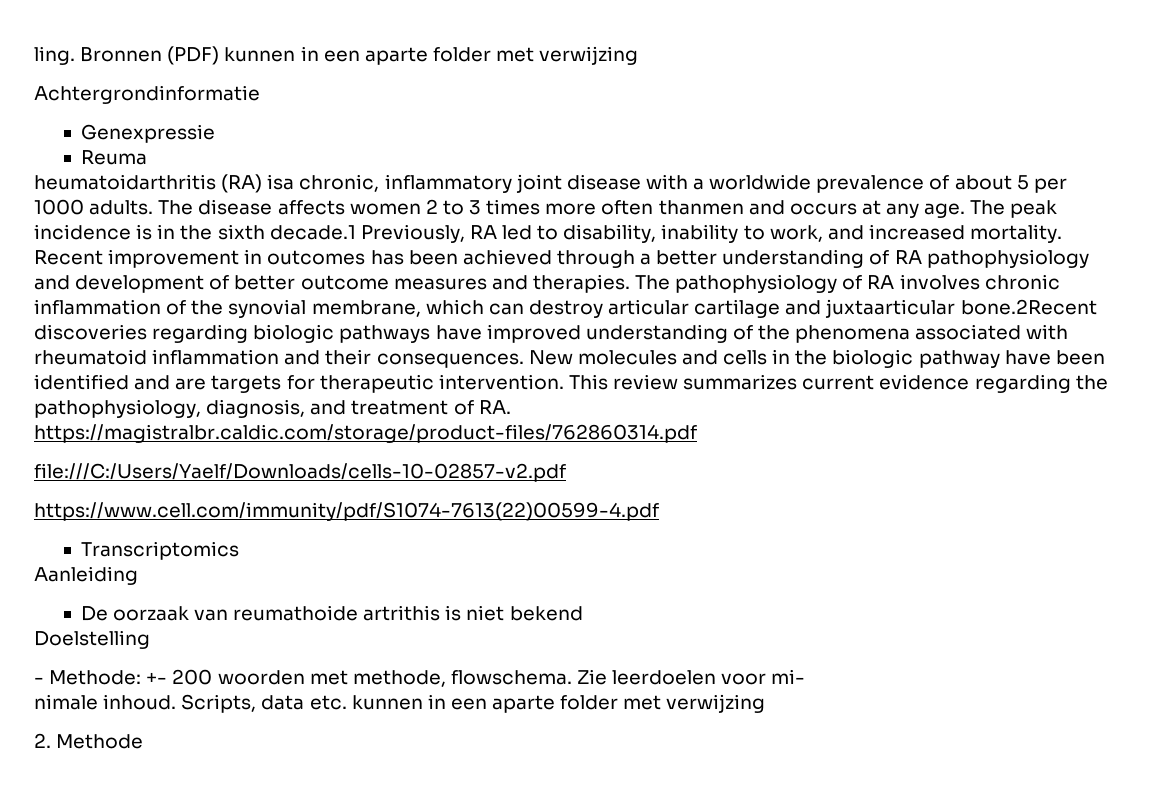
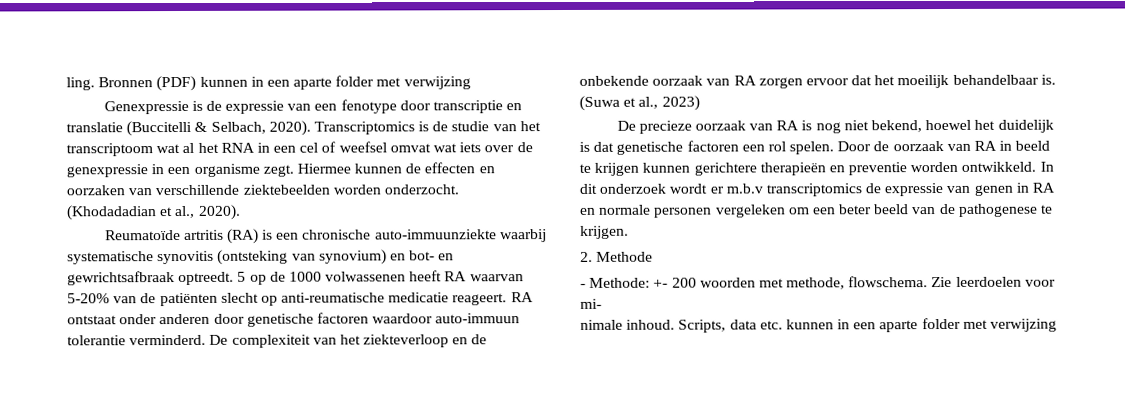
[34,85,260,104] [80,124,215,143] [80,150,147,165] [34,174,1067,193] [34,199,1058,218] [34,224,1063,243] [34,249,1089,268] [34,274,1060,293] [34,299,1097,318] [34,324,1069,343] [34,349,1105,368] [34,374,1108,393] [34,399,511,418] [34,424,697,443] [34,463,566,482] [34,502,659,521] [80,541,239,560] [34,566,138,585] [80,605,583,621] [34,630,150,649] Achtergrondinformatie // Genexpressie // Reuma // heumatoidarthritis (RA) isa chronic, inflammatory joint disease with a worldwide prevalence of about 5 per 1000 adults. The disease affects women 2 to 3 times more often thanmen and occurs at any age. The peak incidence is in the sixth decade.1 Previously, RA led to disability, inability to work, and increased mortality. Recent improvement in outcomes has been achieved through a better understanding of RA pathophysiology and development of better outcome measures and therapies. The pathophysiology of RA involves chronic inflammation of the synovial membrane, which can destroy articular cartilage and juxtaarticular bone.2Recent discoveries regarding biologic pathways have improved understanding of the phenomena associated with rheumatoid inflammation and their consequences. New molecules and cells in the biologic pathway have been identified and are targets for therapeutic intervention. This review summarizes current evidence regarding the pathophysiology, diagnosis, and treatment of RA. https://magistralbr.caldic.com/storage/product-files/762860314.pdf // file:///C:/Users/Yaelf/Downloads/cells-10-02857-v2.pdf // https://www.cell.com/immunity/pdf/S1074-7613(22)00599-4.pdf // Transcriptomics // Aanleiding // De oorzaak van reumathoide artrithis is niet bekend // Doelstelling -> [103,99,523,115] [66,120,541,137] [66,141,533,157] [66,162,495,178] [66,184,459,196] [67,204,241,221] [104,228,547,244] [67,249,455,265] [67,270,524,286] [67,292,534,307] [67,312,521,327] [67,334,488,348] [579,74,1056,89] [579,95,700,111] [616,119,1054,134] [579,140,1051,155] [579,161,1054,176] [579,182,1056,197] [580,203,1054,218] [580,225,629,239] [580,251,654,262] Genexpressie is de expressie van een fenotype door transcriptie en translatie (Buccitelli & Selbach, 2020). Transcriptomics is de studie van het transcriptoom wat al het RNA in een cel of weefsel omvat wat iets over de genexpressie in een organisme zegt. Hiermee kunnen de effecten en oorzaken van verschillende ziektebeelden worden onderzocht. (Khodadadian et al., 2020). // Reumatoïde artritis (RA) is een chronische auto-immuunziekte waarbij systematische synovitis (ontsteking van synovium) en bot- en gewrichtsafbraak optreedt. 5 op de 1000 volwassenen heeft RA waarvan 5-20% van de patiënten slecht op anti-reumatische medicatie reageert. RA ontstaat onder anderen door genetische factoren waardoor auto-immuun tolerantie verminderd. De complexiteit van het ziekteverloop en de onbekende oorzaak van RA zorgen ervoor dat het moeilijk behandelbaar is. (Suwa et al., 2023) // De precieze oorzaak van RA is nog niet bekend, hoewel het duidelijk is dat genetische factoren een rol spelen. Door de oorzaak van RA in beeld te krijgen kunnen gerichtere therapieën en preventie worden ontwikkeld. In dit onderzoek wordt er m.b.v transcriptomics de expressie van genen in RA en normale personen vergeleken om een beter beeld van de pathogenese te krijgen. // 2. Methode
[34,733,144,749] // 2. Methode -> (1058, 325) none

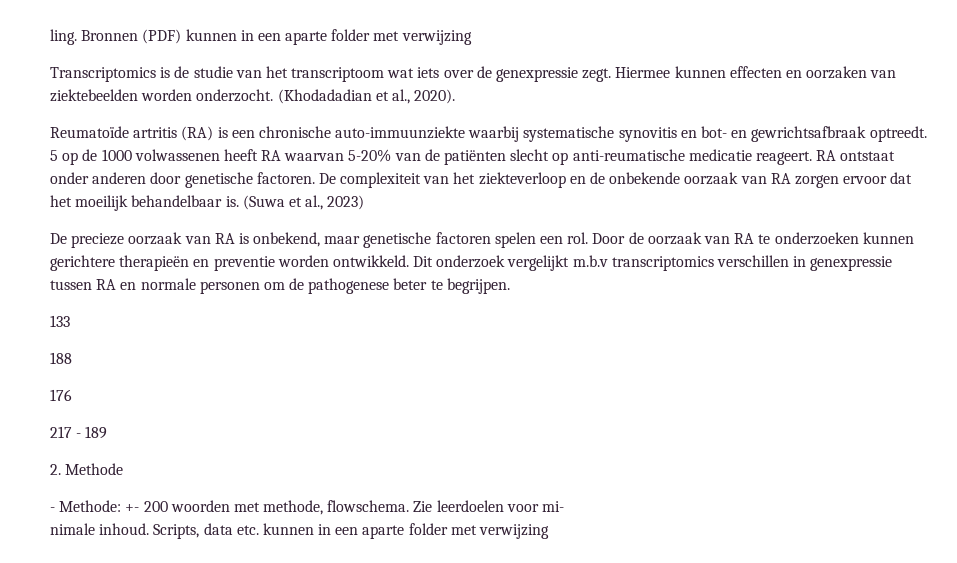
[103,99,523,115] [66,120,311,137] Genexpressie is de expressie van een fenotype door transcriptie en translatie (Buccitelli & Selbach, 2020). -> (472, 37) none
[182,141,458,153] al het RNA in een cel of weefsel omvat wat -> (415, 73) none
[151,163,260,177] in een organisme -> (579, 74) none
[405,163,422,174] de -> (726, 72) none
[155,184,240,196] verschillende -> (897, 74) none
[217,249,387,265] (ontsteking van synovium) -> (677, 134) none
[316,312,521,324] [67,334,207,346] factoren waardoor auto-immuun tolerantie verminderd. -> [256,172,315,184] factoren.
[815,119,1054,134] [579,140,835,155] nog niet bekend, hoewel het duidelijk is dat genetische factoren een rol spelen. -> [253,232,589,248] onbekend, maar genetische factoren spelen een rol.
[999,140,1051,151] [579,162,640,176] in beeld te krijgen -> [758,232,859,245] te onderzoeken
[1039,161,1054,172] [579,182,1056,197] [580,203,1054,218] [580,225,629,239] In dit onderzoek wordt er m.b.v transcriptomics de expressie van genen in RA en normale personen vergeleken om een beter beeld van de pathogenese te krijgen. -> [413,255,893,271] [50,278,510,294] [50,315,70,327] [50,352,72,364] [50,389,72,401] [50,426,108,439] Dit onderzoek vergelijkt m.b.v transcriptomics verschillen in genexpressie tussen RA en normale personen om de pathogenese beter te begrijpen. // 133 // 188 // 176 // 217 - 189

